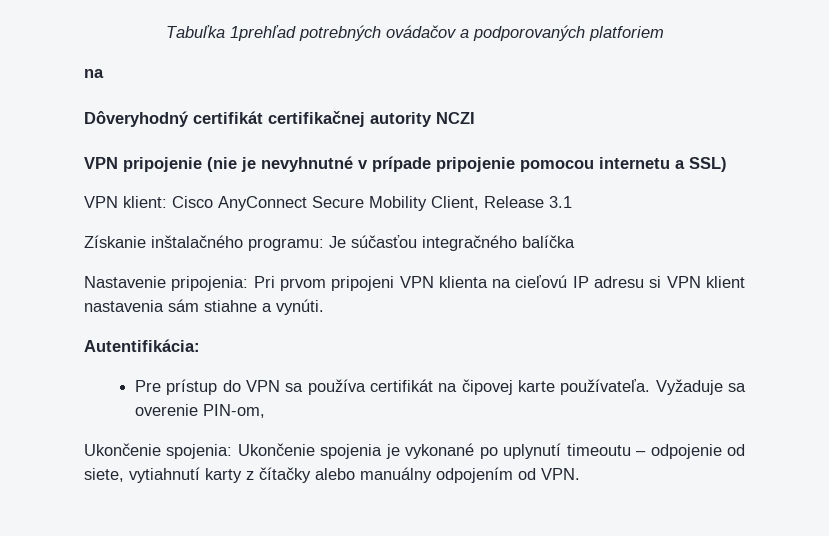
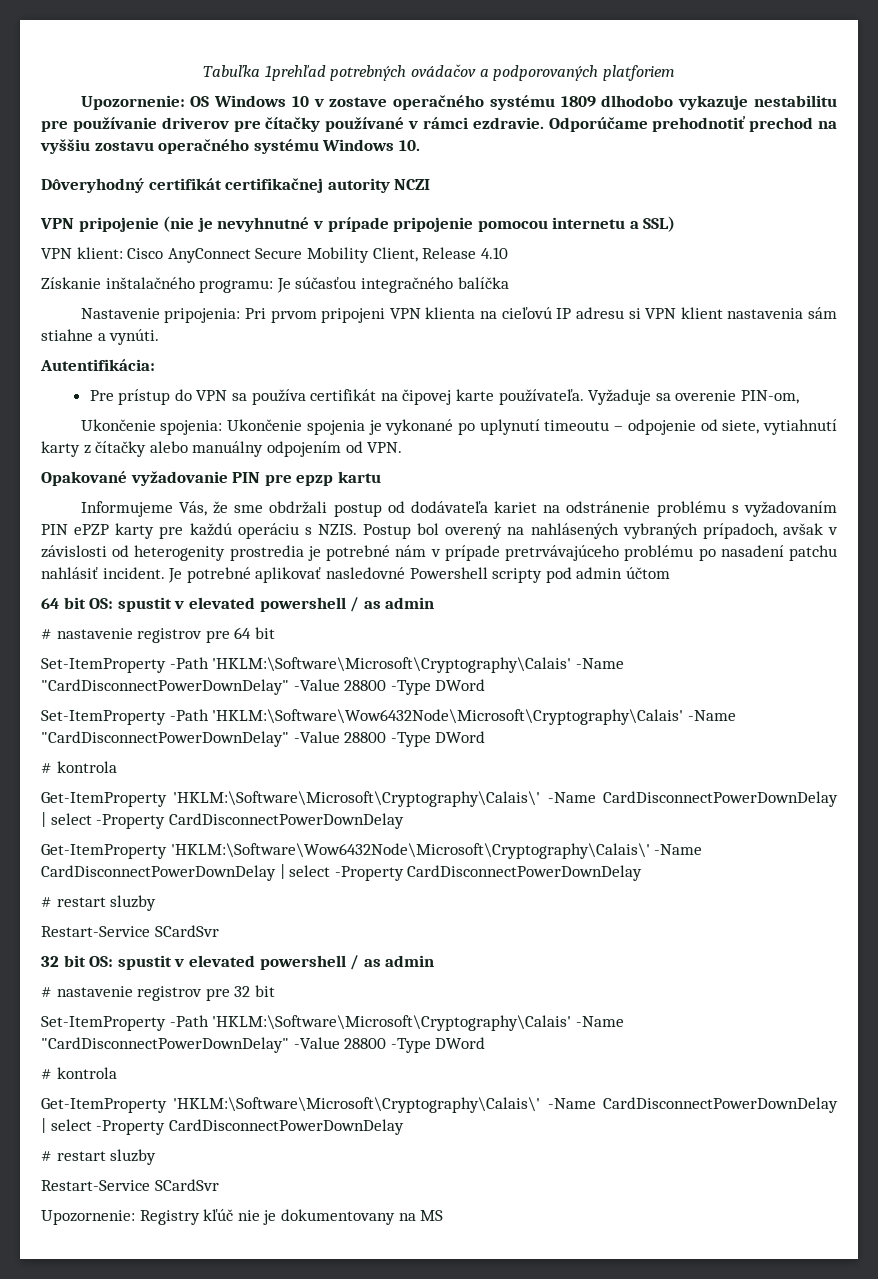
[84,69,104,78] na -> [80,95,837,110] [41,116,838,132] [40,139,420,154] Upozornenie: OS Windows 10 v zostave operačného systému 1809 dlhodobo vykazuje nestabilitu pre používanie driverov pre čítačky používané v rámci ezdravie. Odporúčame prehodnotiť prechod na vyššiu zostavu operačného systému Windows 10.
[549,196,572,208] 3.1 -> [480,247,508,259] 4.10
(580, 474) none -> [41,471,381,486] [80,501,837,517] [41,523,838,539] [41,545,837,561] [41,567,670,583] [41,597,435,612] [41,627,275,643] [41,657,624,673] [41,679,486,695] [41,709,736,725] [41,731,486,747] [41,761,117,773] [41,791,839,807] [41,812,404,829] [41,843,703,859] [41,864,643,881] [41,895,157,911] [41,925,219,937] [41,955,435,970] [41,985,275,1001] [41,1015,624,1031] [41,1037,486,1053] [41,1067,117,1079] [41,1097,839,1113] [41,1118,404,1135] [41,1149,157,1165] [41,1179,219,1191] [41,1209,444,1225] // Opakované vyžadovanie PIN pre epzp kartu // Informujeme Vás, že sme obdržali postup od dodávateľa kariet na odstránenie problému s vyžadovaním PIN ePZP karty pre každú operáciu s NZIS. Postup bol overený na nahlásených vybraných prípadoch, avšak v závislosti od heterogenity prostredia je potrebné nám v prípade pretrvávajúceho problému po nasadení patchu nahlásiť incident. Je potrebné aplikovať nasledovné Powershell scripty pod admin účtom // 64 bit OS: spustit v elevated powershell / as admin // # nastavenie registrov pre 64 bit // Set-ItemProperty -Path 'HKLM:\Software\Microsoft\Cryptography\Calais' -Name "CardDisconnectPowerDownDelay" -Value 28800 -Type DWord // Set-ItemProperty -Path 'HKLM:\Software\Wow6432Node\Microsoft\Cryptography\Calais' -Name "CardDisconnectPowerDownDelay" -Value 28800 -Type DWord // # kontrola // Get-ItemProperty 'HKLM:\Software\Microsoft\Cryptography\Calais\' -Name CardDisconnectPowerDownDelay | select -Property CardDisconnectPowerDownDelay // Get-ItemProperty 'HKLM:\Software\Wow6432Node\Microsoft\Cryptography\Calais\' -Name CardDisconnectPowerDownDelay | select -Property CardDisconnectPowerDownDelay // # restart sluzby // Restart-Service SCardSvr // 32 bit OS: spustit v elevated powershell / as admin // # nastavenie registrov pre 32 bit // Set-ItemProperty -Path 'HKLM:\Software\Microsoft\Cryptography\Calais' -Name "CardDisconnectPowerDownDelay" -Value 28800 -Type DWord // # kontrola // Get-ItemProperty 'HKLM:\Software\Microsoft\Cryptography\Calais\' -Name CardDisconnectPowerDownDelay | select -Property CardDisconnectPowerDownDelay // # restart sluzby // Restart-Service SCardSvr // Upozornenie: Registry kľúč nie je dokumentovany na MS

